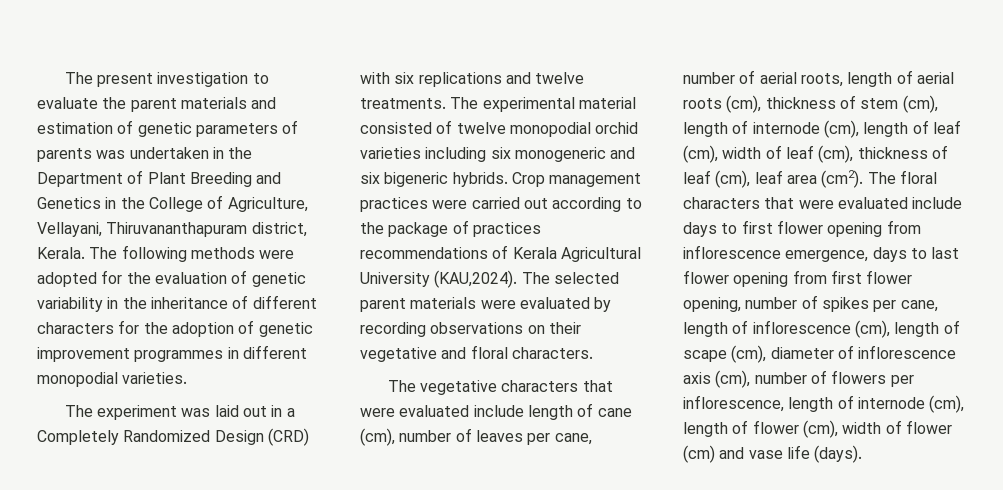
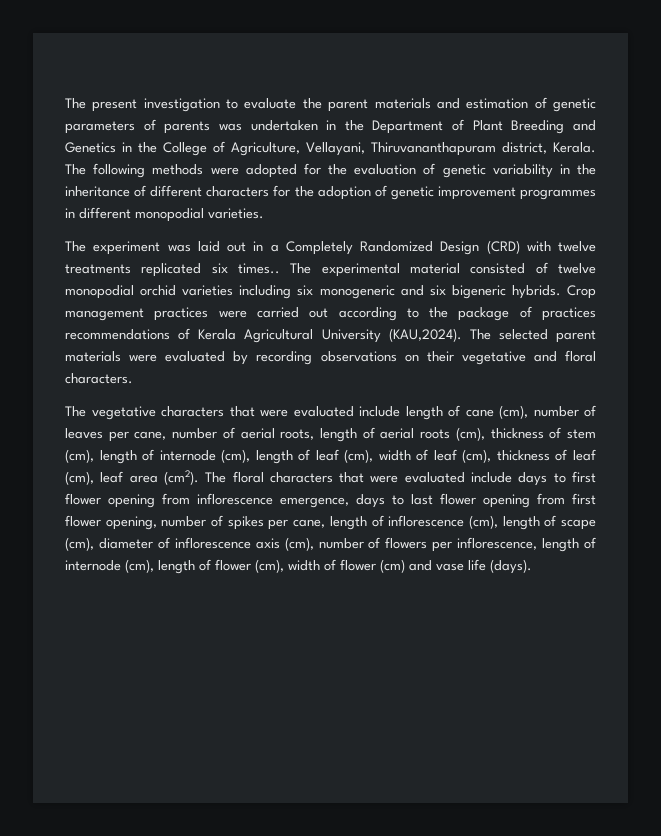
[394,72,585,87] [360,98,446,109] six replications and twelve treatments. -> [558,241,596,252] [65,263,280,277] twelve treatments replicated six times..

